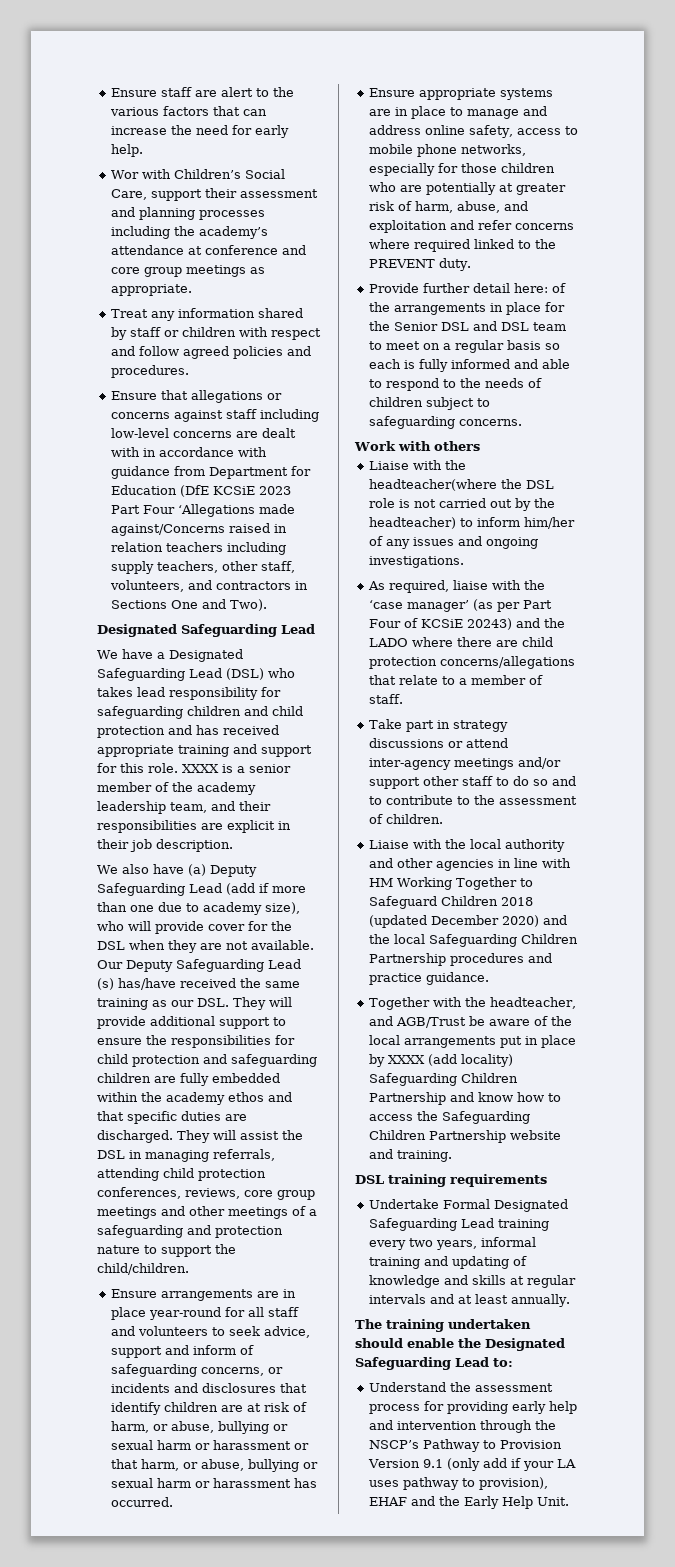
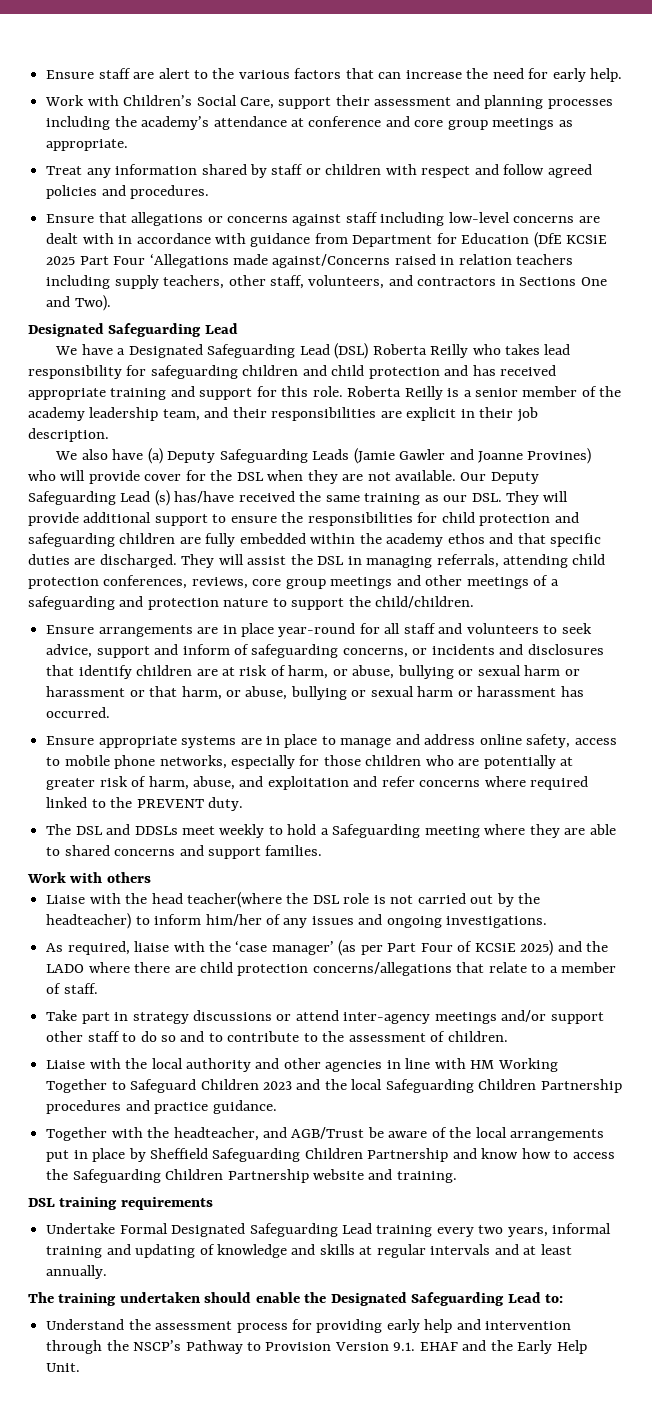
[110,170,139,179] Wor -> [45,95,85,106] Work
[258,486,291,495] 2023 -> [46,256,76,265] 2025
(264, 674) none -> [372,344,469,358] Roberta Reilly
[182,764,219,773] XXXX -> [347,386,443,400] Roberta Reilly
[189,883,306,895] [97,902,300,915] Lead (add if more than one due to academy size), -> [312,448,592,464] Leads (Jamie Gawler and Joanne Provines)
[368,283,566,293] [368,302,565,315] [368,321,566,331] [368,340,560,353] [368,359,570,372] [368,378,542,391] [368,397,490,410] [368,416,522,429] Provide further detail here: of the arrangements in place for the Senior DSL and DSL team to meet on a regular basis so each is fully informed and able to respond to the needs of children subject to safeguarding concerns. -> [46,824,616,838] [46,845,323,859] The DSL and DDSLs meet weekly to hold a Safeguarding meeting where they are able to shared concerns and support families.
[368,479,497,491] headteacher(where -> [151,892,282,908] head teacher(where
[466,618,512,630] 20243) -> [520,940,554,956] 2025)
[500,897,533,906] [368,915,539,928] 2018 (updated December 2020) -> [262,1081,292,1090] 2023
[387,1054,513,1067] XXXX (add locality) -> [149,1148,208,1159] Sheffield
[422,1458,576,1471] [368,1477,548,1490] 9.1 (only add if your LA uses pathway to provision), -> [393,1342,416,1351] 9.1.

